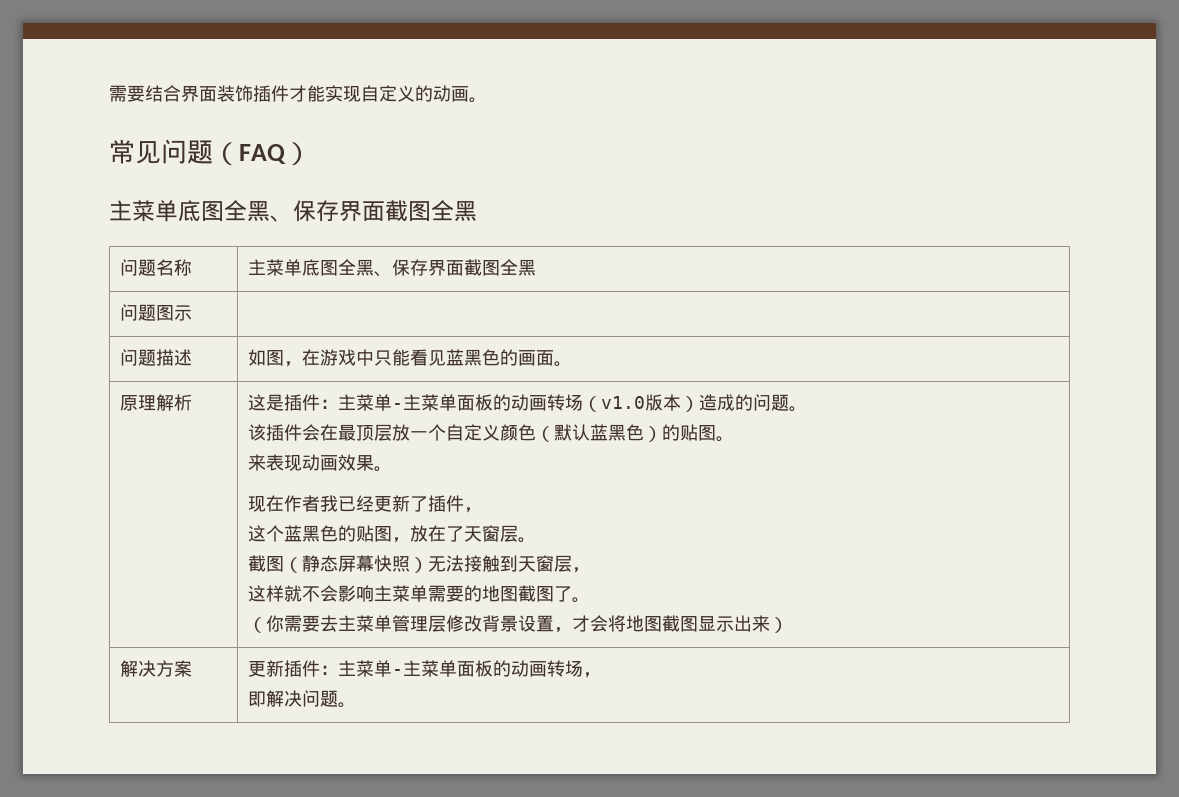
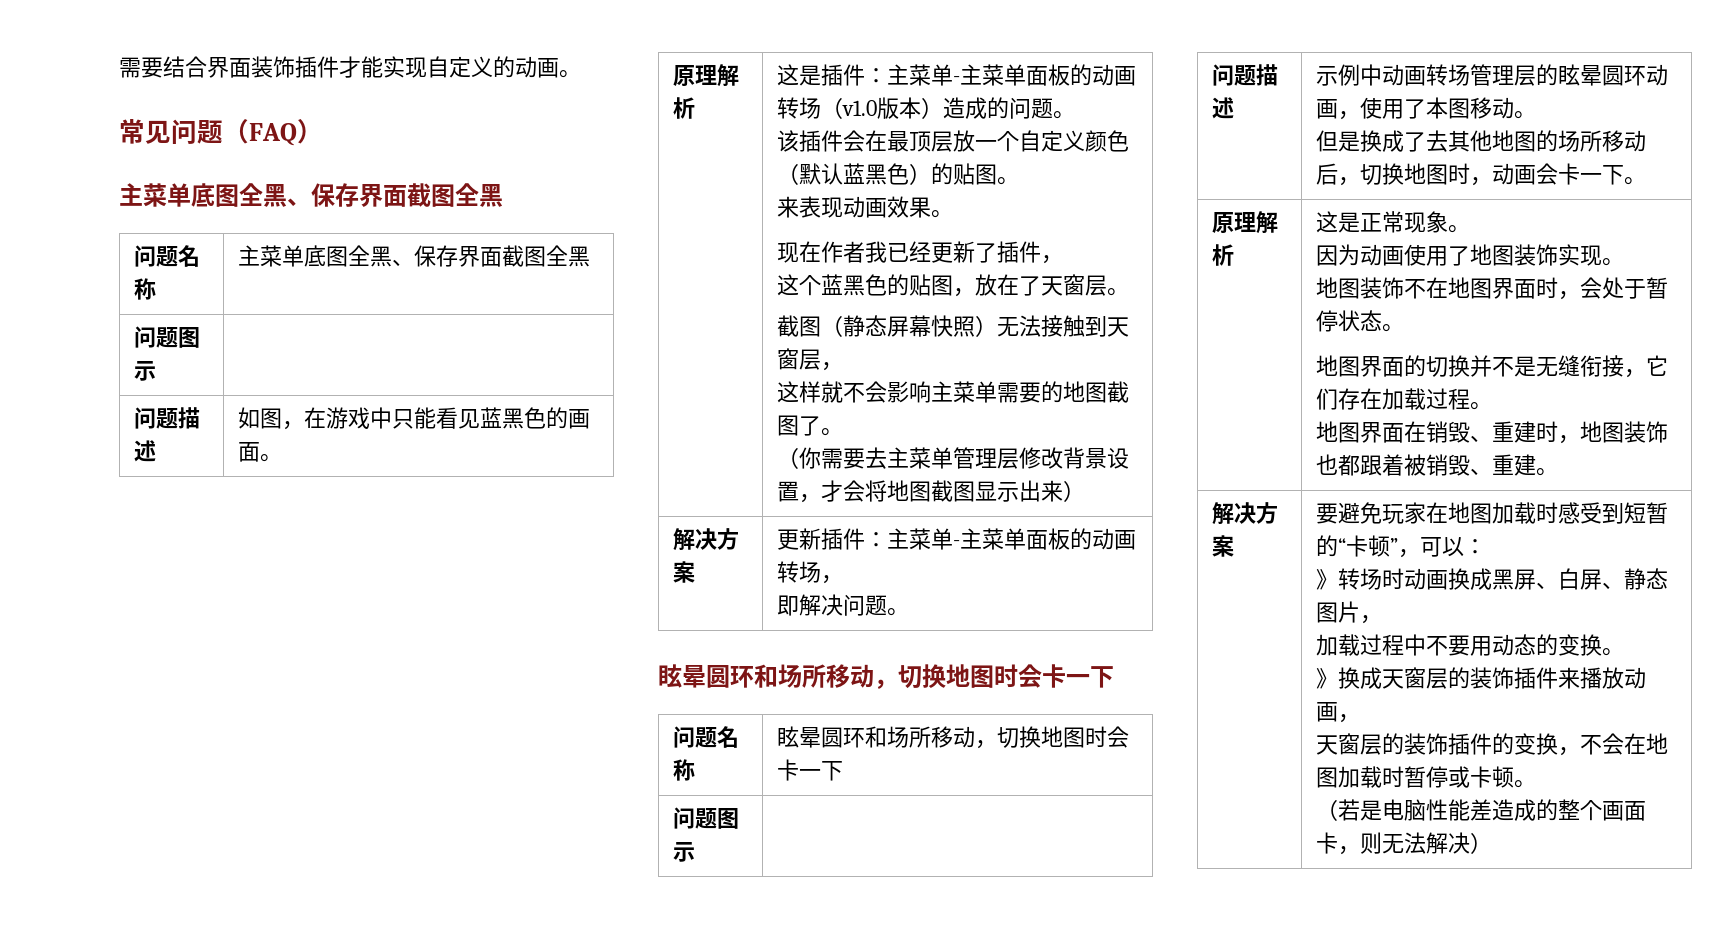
(357, 705) none -> [658,664,1114,689] [672,726,739,748] [672,759,695,781] [776,726,1129,749] [776,759,843,781] [672,807,739,829] [672,842,695,862] [1211,64,1278,86] [1211,97,1234,119] [1315,64,1668,86] [1315,97,1536,120] [1315,130,1646,152] [1315,163,1646,186] [1211,211,1278,234] [1211,244,1234,266] [1315,211,1470,233] [1315,244,1624,266] [1315,277,1668,300] [1315,310,1404,332] [1315,355,1668,378] [1315,388,1492,410] [1315,421,1668,444] [1315,454,1558,476] [1211,502,1278,525] [1211,535,1234,557] [1315,502,1668,524] [1315,535,1486,558] [1315,568,1668,590] [1315,601,1382,624] [1315,634,1624,656] [1315,667,1646,689] [1315,702,1360,723] [1315,733,1668,756] [1315,766,1536,788] [1315,799,1646,821] [1315,832,1492,855] // 眩晕圆环和场所移动，切换地图时会卡一下 // 问题名称 | 眩晕圆环和场所移动，切换地图时会卡一下 // 问题图示 | // 问题描述 | 示例中动画转场管理层的眩晕圆环动画，使用了本图移动。 // 但是换成了去其他地图的场所移动后，切换地图时，动画会卡一下。 // 原理解析 | 这是正常现象。 // 因为动画使用了地图装饰实现。 // 地图装饰不在地图界面时，会处于暂停状态。 // 地图界面的切换并不是无缝衔接，它们存在加载过程。 // 地图界面在销毁、重建时，地图装饰也都跟着被销毁、重建。 // 解决方案 | 要避免玩家在地图加载时感受到短暂的“卡顿”，可以： // 》转场时动画换成黑屏、白屏、静态图片， // 加载过程中不要用动态的变换。 // 》换成天窗层的装饰插件来播放动画， // 天窗层的装饰插件的变换，不会在地图加载时暂停或卡顿。 // （若是电脑性能差造成的整个画面卡，则无法解决）

